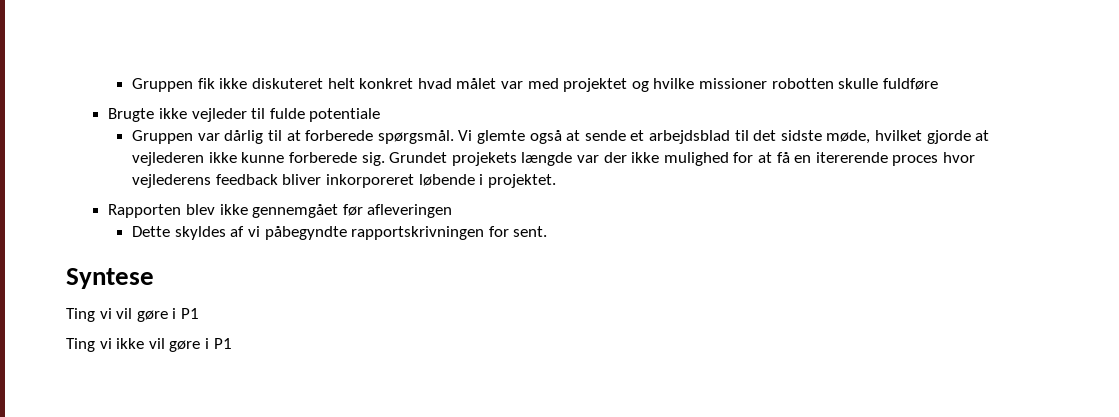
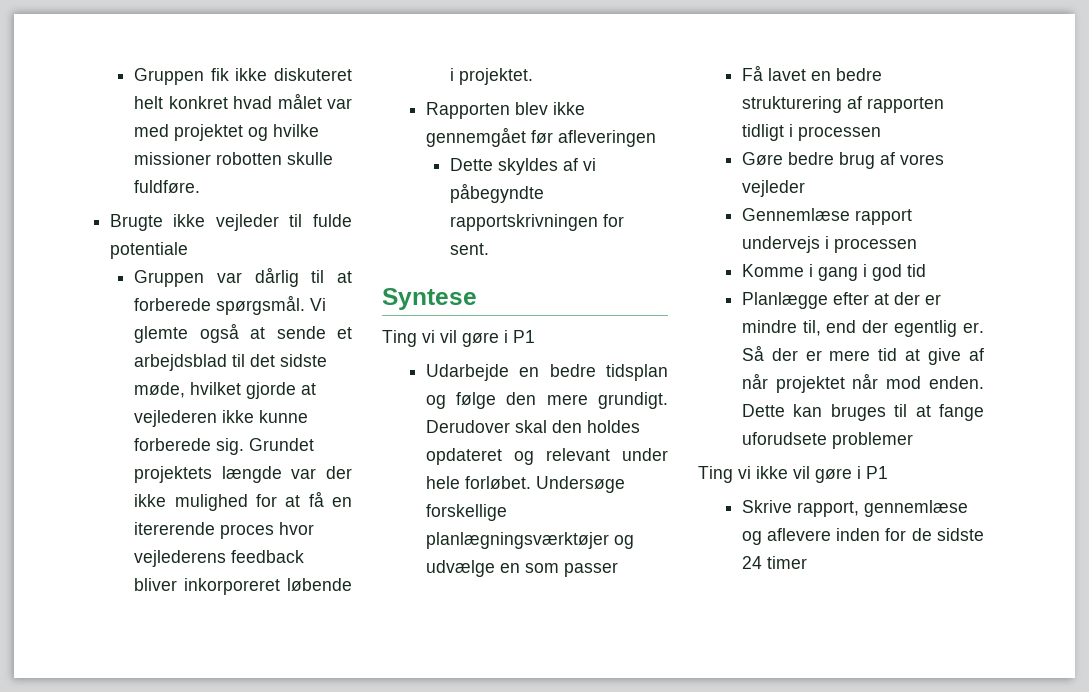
[882,78,938,90] fuldføre -> [134,180,201,193] fuldføre.
[451,152,517,166] projekets -> [134,466,213,483] projektets
(199, 313) none -> [425,364,668,381] [425,392,668,409] [425,420,640,433] [425,448,668,465] [425,476,625,493] [425,504,507,521] [425,532,634,549] [425,560,618,577] [741,65,882,81] [741,96,944,113] [741,124,881,141] [741,152,944,169] [741,180,805,197] [741,208,912,225] [741,236,917,253] [741,264,926,281] [741,292,941,309] [741,320,984,337] [741,345,984,365] [741,373,984,393] [741,404,984,421] [741,432,913,449] // Udarbejde en bedre tidsplan og følge den mere grundigt. Derudover skal den holdes opdateret og relevant under hele forløbet. Undersøge forskellige planlægningsværktøjer og udvælge en som passer // Få lavet en bedre strukturering af rapporten tidligt i processen // Gøre bedre brug af vores vejleder // Gennemlæse rapport undervejs i processen // Komme i gang i god tid // Planlægge efter at der er mindre til, end der egentlig er. Så der er mere tid at give af når projektet når mod enden. Dette kan bruges til at fange uforudsete problemer
(232, 343) none -> [741,500,968,517] [741,528,984,545] [741,556,807,569] // Skrive rapport, gennemlæse og aflevere inden for de sidste 24 timer

